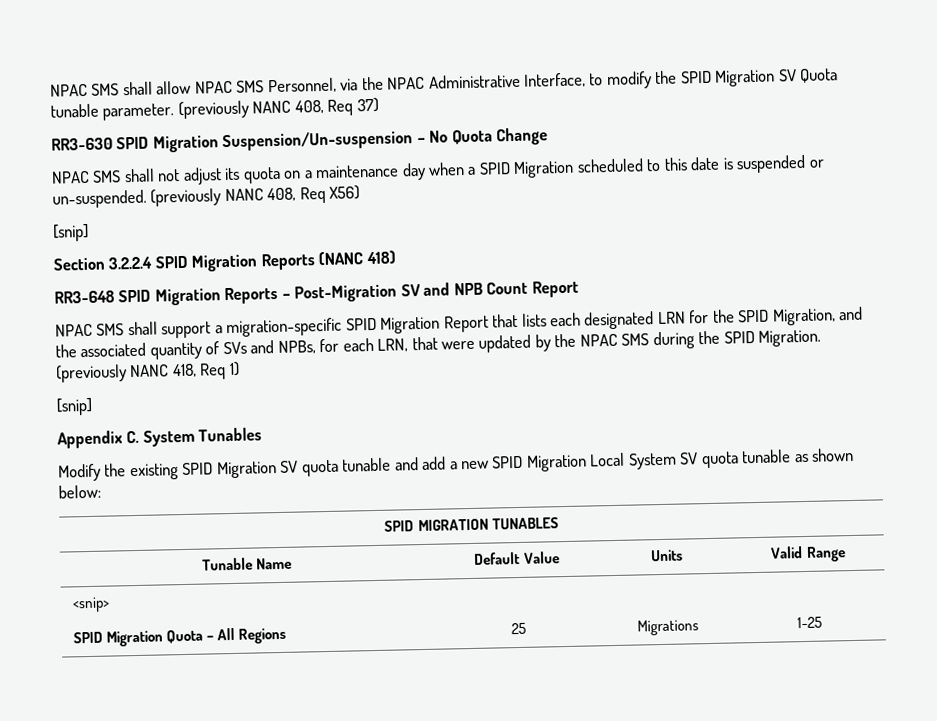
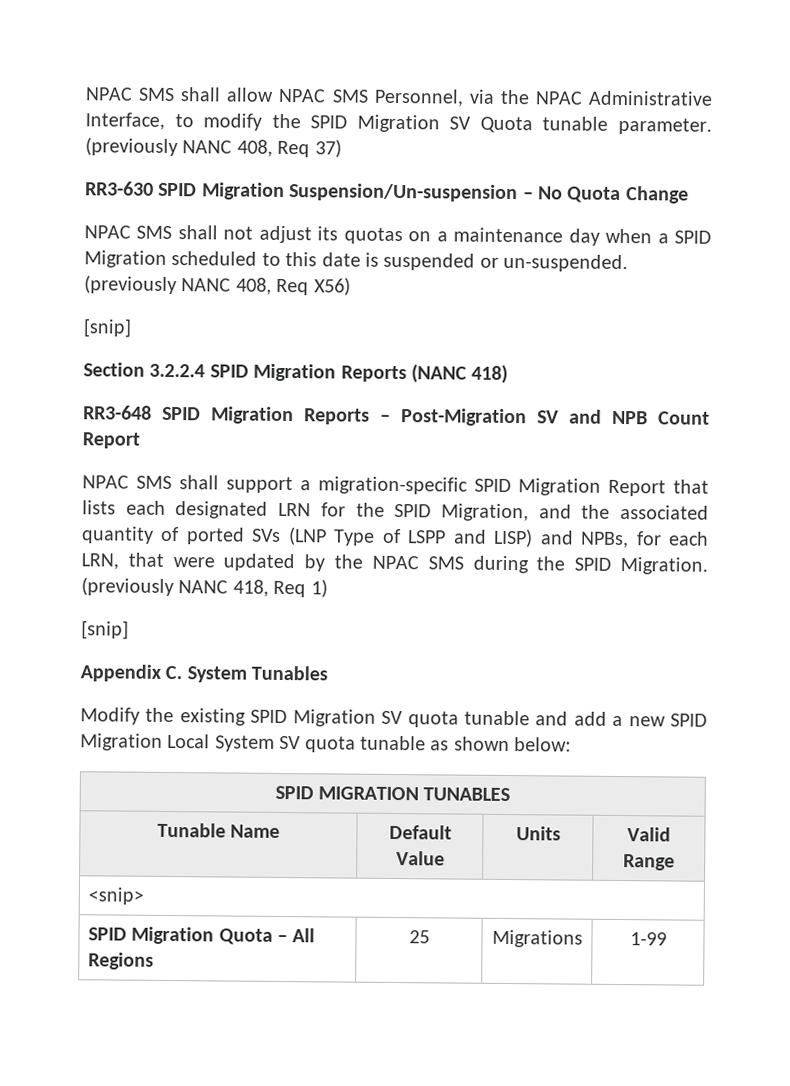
[242,166,281,184] quota -> [343,227,403,245] quotas
[222,341,247,355] SVs -> [185,527,534,548] ported SVs (LNP Type of LSPP and LISP)
[797,616,822,629] 1-25 -> [629,932,667,946] 1-99

